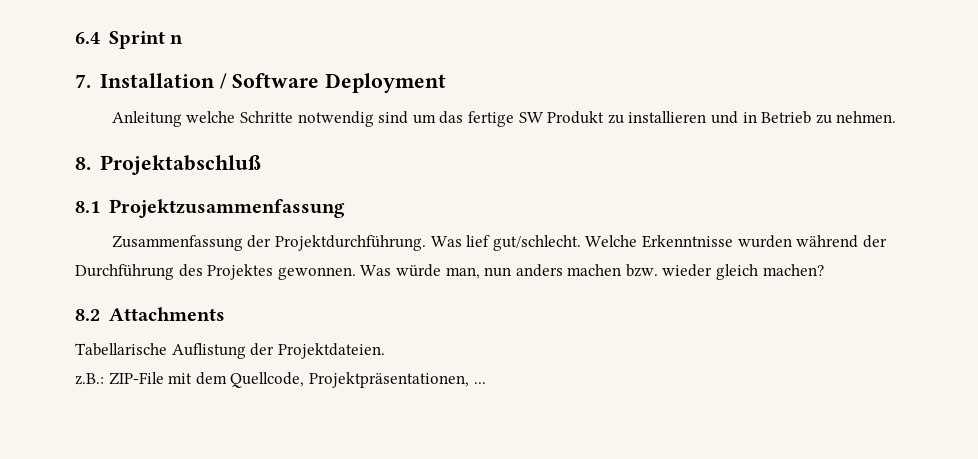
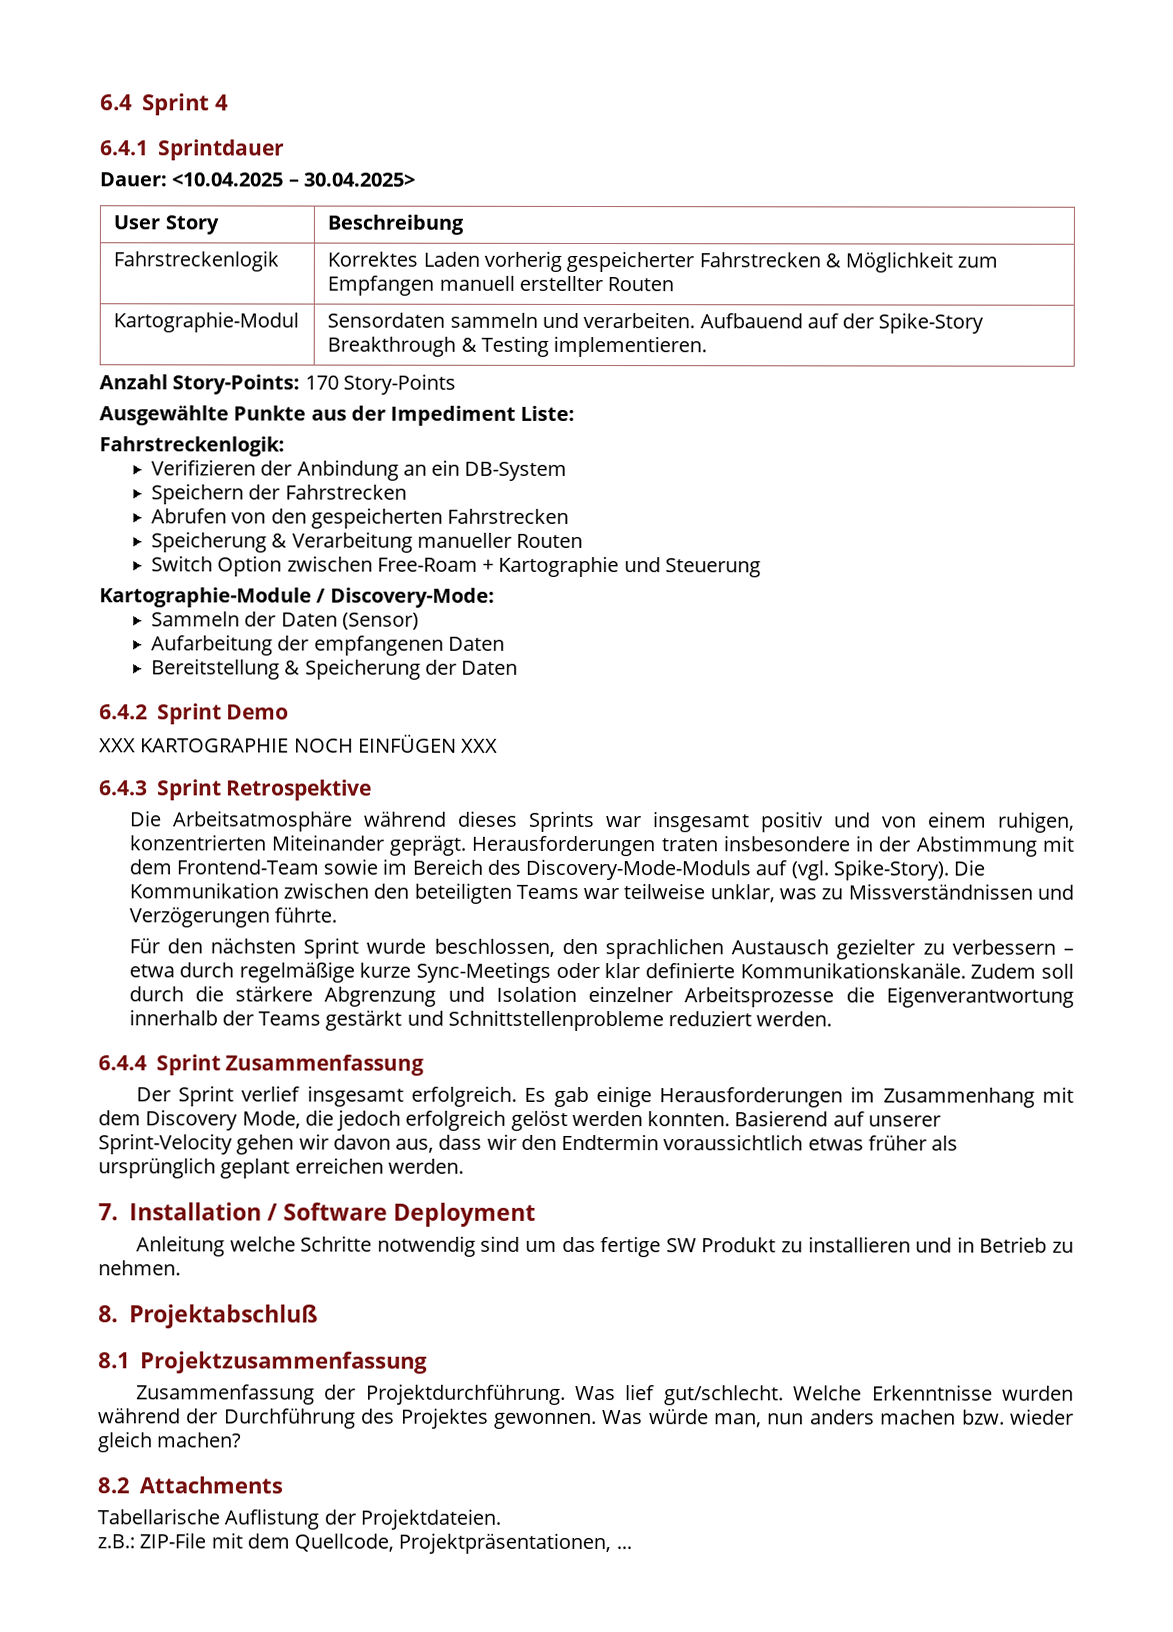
[169,34,183,44] n -> [214,94,229,111] [100,139,285,161] [99,172,416,187] [113,215,219,235] [327,214,465,235] [113,250,280,272] [327,250,999,273] [327,275,675,296] [113,311,300,333] [327,311,985,334] [327,335,708,358] [99,373,456,395] [99,405,576,426] [99,436,285,457] [151,459,568,481] [151,483,407,505] [151,507,570,529] [151,531,584,553] [151,555,761,578] [99,587,495,608] [151,611,419,630] [151,634,505,656] [151,658,519,680] [99,703,290,725] [99,734,499,753] [99,779,373,801] [128,810,1076,833] [128,834,1074,857] [128,858,986,881] [128,882,1075,904] [128,907,337,928] [128,937,1074,960] [128,961,1075,983] [128,985,1074,1008] [128,1009,833,1032] [98,1054,425,1076] [135,1085,1074,1108] [98,1109,941,1131] [98,1133,959,1155] [98,1157,464,1179] 4 // 6.4.1 Sprintdauer // Dauer: <10.04.2025 – 30.04.2025> // User Story | Beschreibung // Fahrstreckenlogik | Korrektes Laden vorherig gespeicherter Fahrstrecken & Möglichkeit zum Empfangen manuell erstellter Routen // Kartographie-Modul | Sensordaten sammeln und verarbeiten. Aufbauend auf der Spike-Story Breakthrough & Testing implementieren. // Anzahl Story-Points: 170 Story-Points // Ausgewählte Punkte aus der Impediment Liste: // Fahrstreckenlogik: // Verifizieren der Anbindung an ein DB-System // Speichern der Fahrstrecken // Abrufen von den gespeicherten Fahrstrecken // Speicherung & Verarbeitung manueller Routen // Switch Option zwischen Free-Roam + Kartographie und Steuerung // Kartographie-Module / Discovery-Mode: // Sammeln der Daten (Sensor) // Aufarbeitung der empfangenen Daten // Bereitstellung & Speicherung der Daten // 6.4.2 Sprint Demo // XXX KARTOGRAPHIE NOCH EINFÜGEN XXX // 6.4.3 Sprint Retrospektive // Die Arbeitsatmosphäre während dieses Sprints war insgesamt positiv und von einem ruhigen, konzentrierten Miteinander geprägt. Herausforderungen traten insbesondere in der Abstimmung mit dem Frontend-Team sowie im Bereich des Discovery-Mode-Moduls auf (vgl. Spike-Story). Die Kommunikation zwischen den beteiligten Teams war teilweise unklar, was zu Missverständnissen und Verzögerungen führte. // Für den nächsten Sprint wurde beschlossen, den sprachlichen Austausch gezielter zu verbessern – etwa durch regelmäßige kurze Sync-Meetings oder klar definierte Kommunikationskanäle. Zudem soll durch die stärkere Abgrenzung und Isolation einzelner Arbeitsprozesse die Eigenverantwortung innerhalb der Teams gestärkt und Schnittstellenprobleme reduziert werden. // 6.4.4 Sprint Zusammenfassung // Der Sprint verlief insgesamt erfolgreich. Es gab einige Herausforderungen im Zusammenhang mit dem Discovery Mode, die jedoch erfolgreich gelöst werden konnten. Basierend auf unserer Sprint-Velocity gehen wir davon aus, dass wir den Endtermin voraussichtlich etwas früher als ursprünglich geplant erreichen werden.

